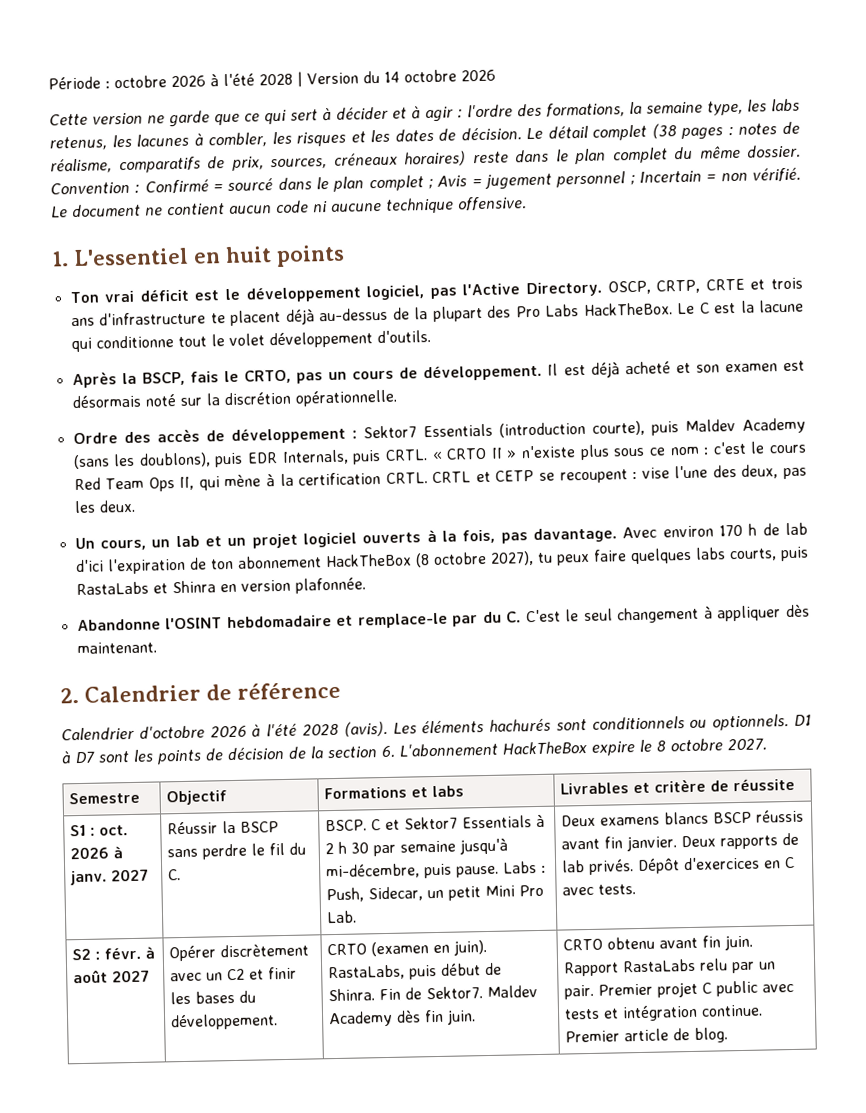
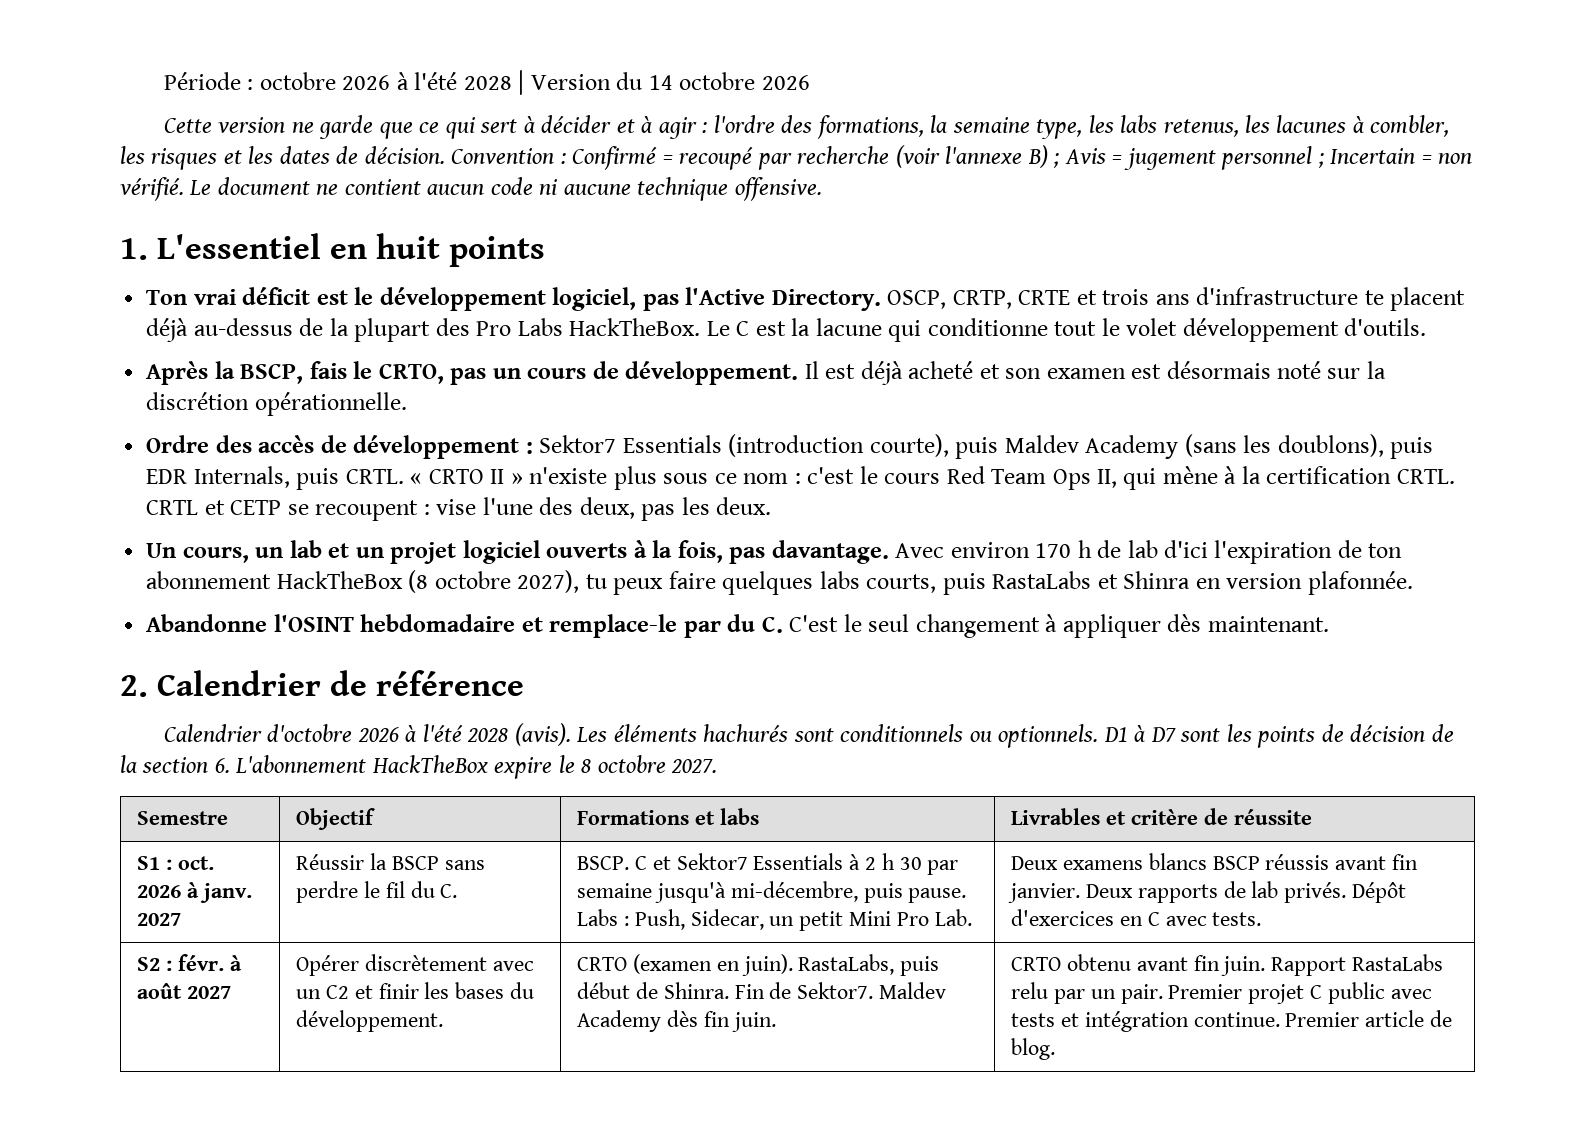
[526,121,800,141] [50,144,801,174] [50,175,424,195] Le détail complet (38 pages : notes de réalisme, comparatifs de prix, sources, créneaux horaires) reste dans le plan complet du même dossier. Convention : Confirmé = sourcé dans le plan complet -> [451,145,1048,170] Convention : Confirmé = recoupé par recherche (voir l'annexe B)

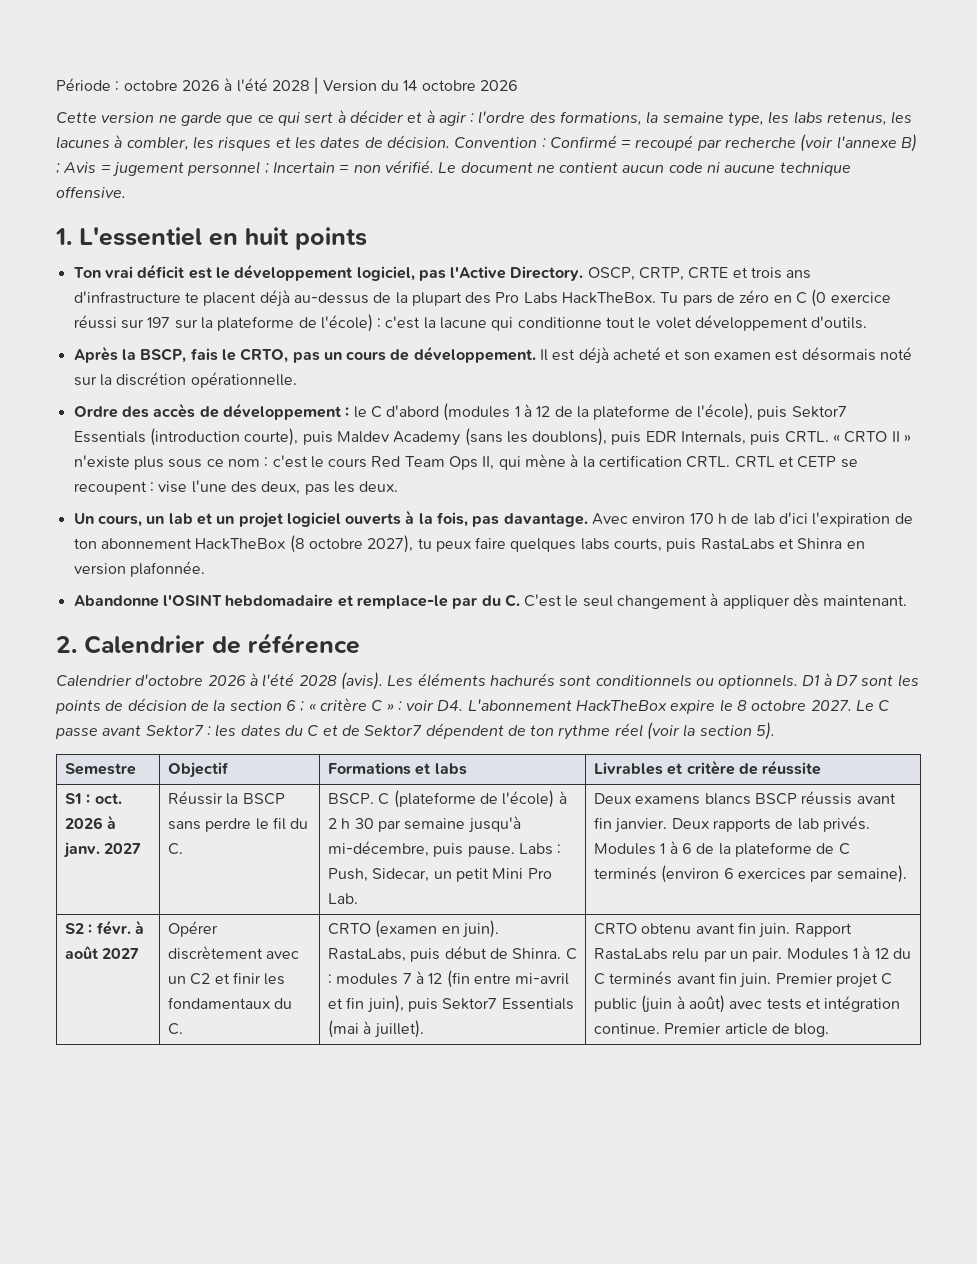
[706,321,786,336] Le C est -> [660,289,891,307] [73,314,421,332] Tu pars de zéro en C (0 exercice réussi sur 197 sur la plateforme de l'école) : c'est
(533, 447) none -> [353,403,788,421] le C d'abord (modules 1 à 12 de la plateforme de l'école), puis
[214,758,230,773] 6. -> [285,698,464,712] 6 ; « critère C » : voir D4.
(718, 766) none -> [856,700,891,711] [55,722,776,740] Le C passe avant Sektor7 : les dates du C et de Sektor7 dépendent de ton rythme réel (voir la section 5).
[652,853,844,870] et Sektor7 Essentials -> [393,790,555,808] (plateforme de l'école)
[1351,882,1406,903] [1011,909,1262,926] Dépôt d'exercices en C avec tests. -> [594,841,850,857] [594,865,907,883] Modules 1 à 6 de la plateforme de C terminés (environ 6 exercices par semaine).
[455,982,534,999] [296,1010,444,1032] bases du développement. -> [168,997,293,1009] [168,1023,184,1035] fondamentaux du C.
[734,982,946,999] [577,1010,776,1032] Fin de Sektor7. Maldev Academy dès fin juin. -> [565,948,577,960] [328,970,570,988] [328,995,574,1013] [328,1020,424,1038] C : modules 7 à 12 (fin entre mi-avril et fin juin), puis Sektor7 Essentials (mai à juillet).
(1163, 994) none -> [786,946,912,960] [594,971,772,988] Modules 1 à 12 du C terminés avant fin juin.
(1385, 993) none -> [641,995,726,1013] (juin à août)

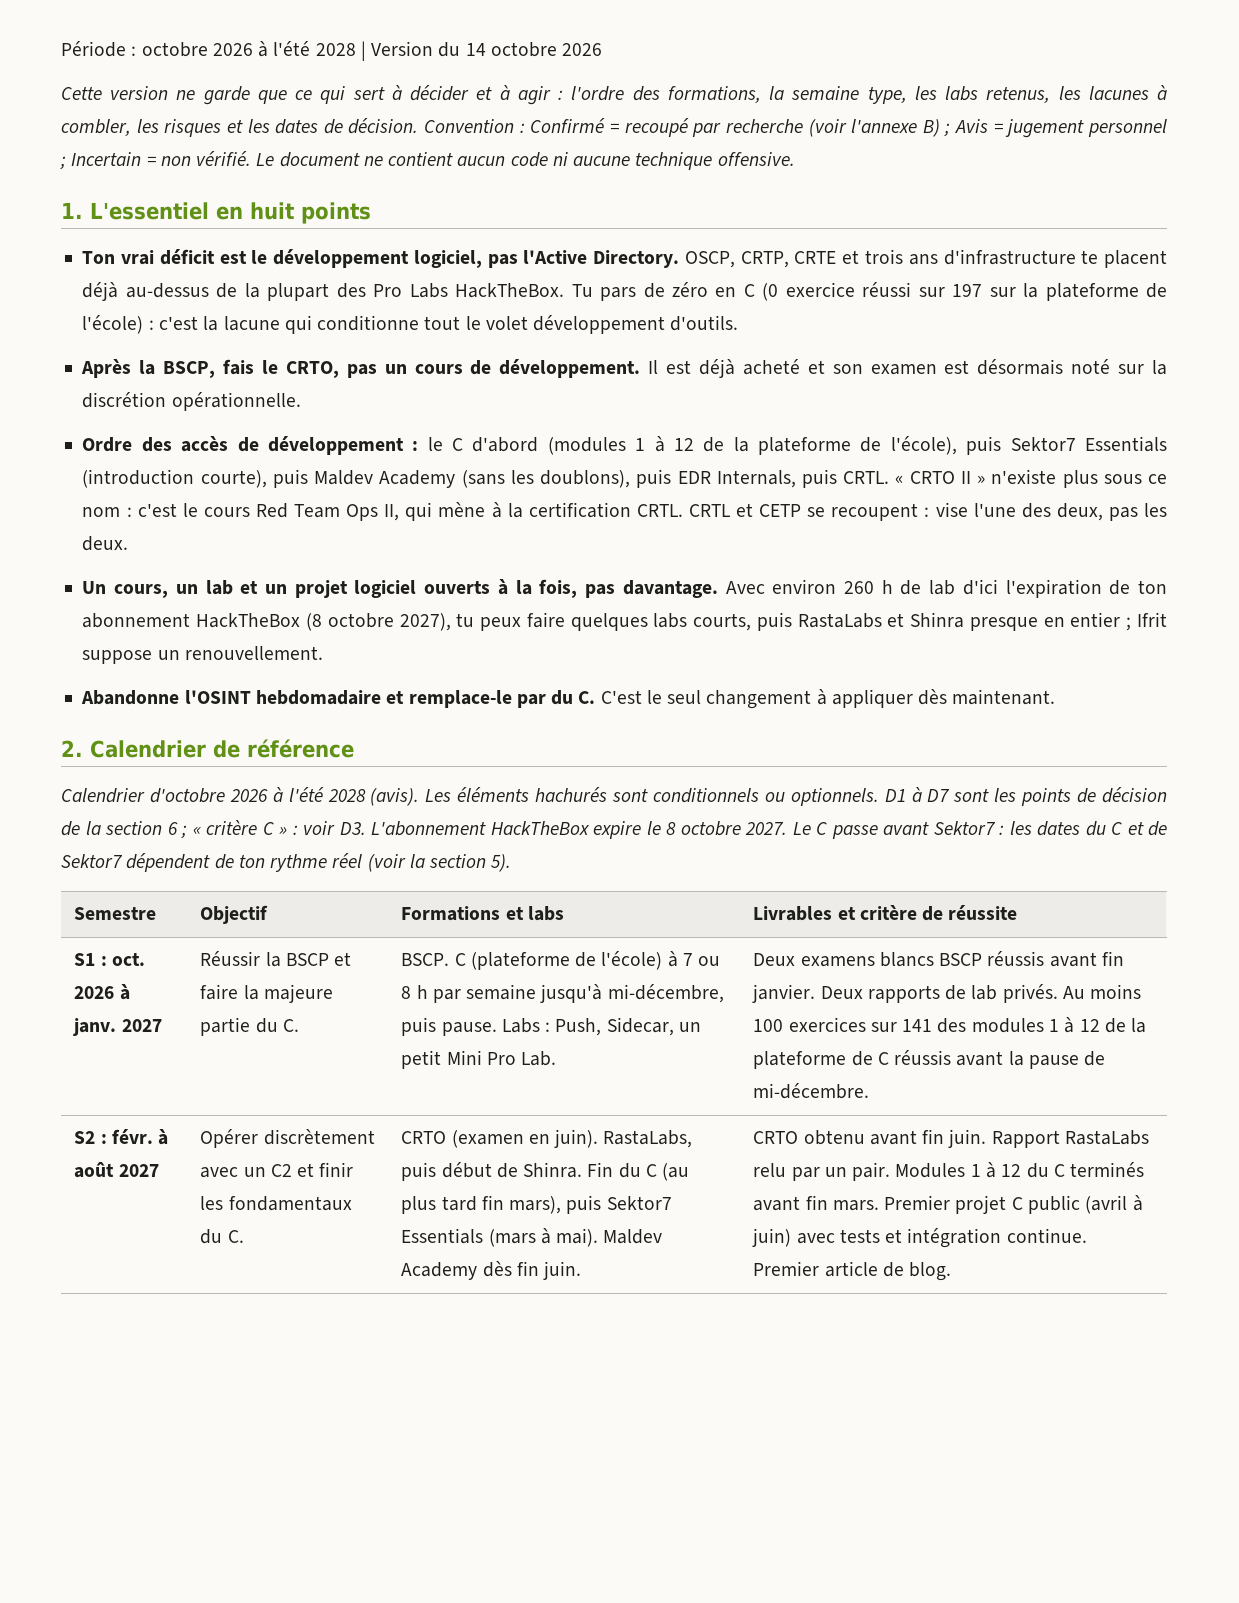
[689,513,714,524] 170 -> [843,581,874,594] 260
[846,541,865,549] [73,561,205,577] en version plafonnée. -> [969,612,1167,631] [82,646,323,664] presque en entier ; Ifrit suppose un renouvellement.
[437,700,464,711] D4. -> [339,822,366,835] D3.
[168,817,287,832] sans perdre le fil -> [334,952,352,966] [200,984,333,1003] [200,1017,251,1036] et faire la majeure partie
[328,818,374,829] 2 h 30 -> [682,953,721,966] [401,985,428,999] 7 ou 8 h
[594,841,693,855] Modules 1 à 6 -> [1062,984,1142,999] [753,1017,1100,1033] Au moins 100 exercices sur 141 des modules 1 à 12
[594,865,907,883] terminés (environ 6 exercices par semaine). -> [894,1050,1106,1069] [753,1083,870,1099] réussis avant la pause de mi-décembre.
[565,948,577,960] [328,970,570,988] [328,995,574,1013] [328,1020,424,1038] C : modules 7 à 12 (fin entre mi-avril et fin juin), puis Sektor7 Essentials (mai à juillet). -> [587,1162,690,1181] [401,1195,672,1214] [401,1228,663,1247] [401,1261,582,1280] Fin du C (au plus tard fin mars), puis Sektor7 Essentials (mars à mai). Maldev Academy dès fin juin.
[739,973,772,988] juin. -> [832,1200,879,1211] mars.
[641,995,726,1013] (juin à août) -> [1085,1195,1143,1214] [752,1228,792,1247] (avril à juin)

